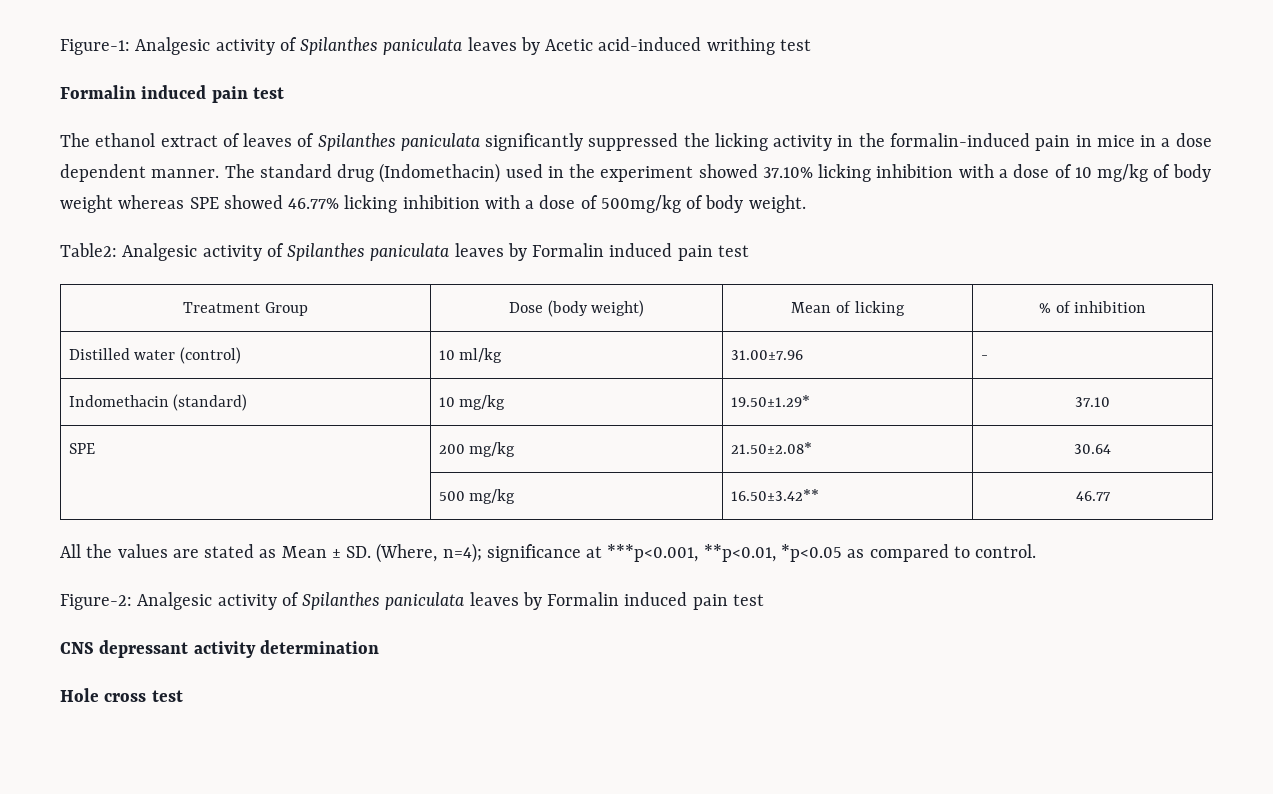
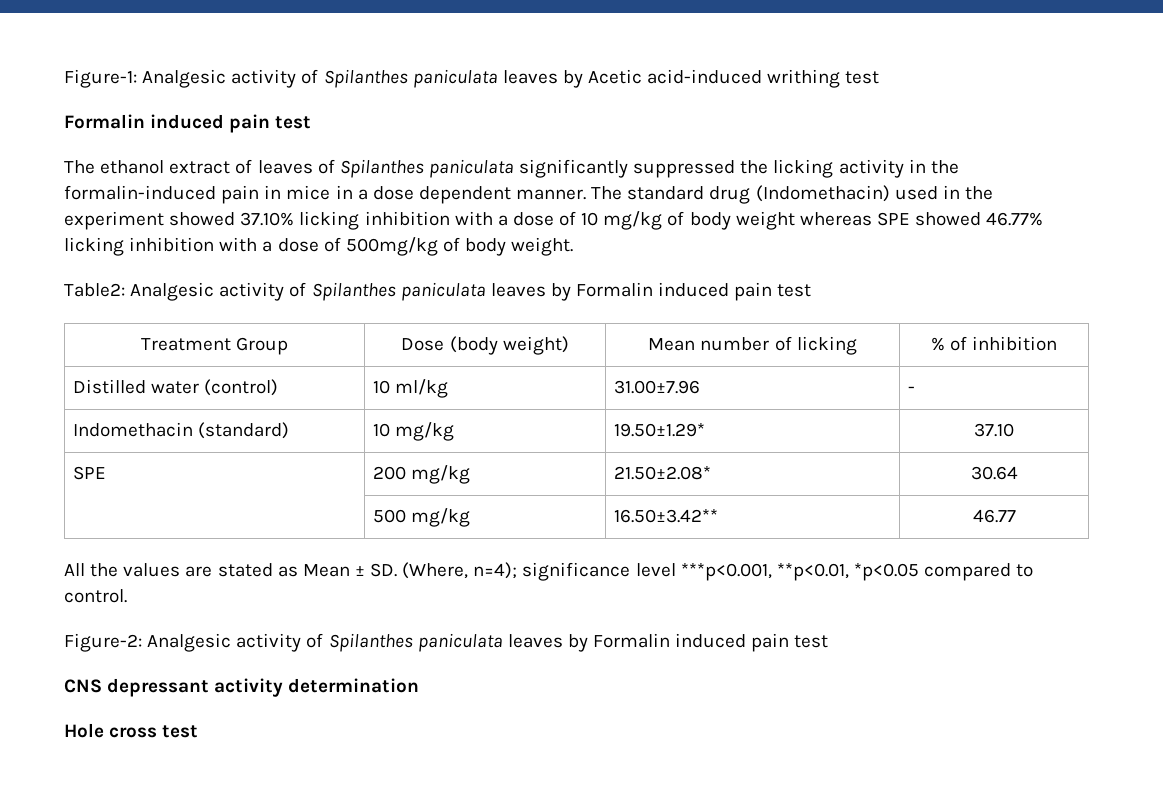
(832, 307) none -> [700,337,770,351] number
[586,546,603,558] at -> [635,563,676,577] level
[847,549,865,558] as -> (919, 572) none

